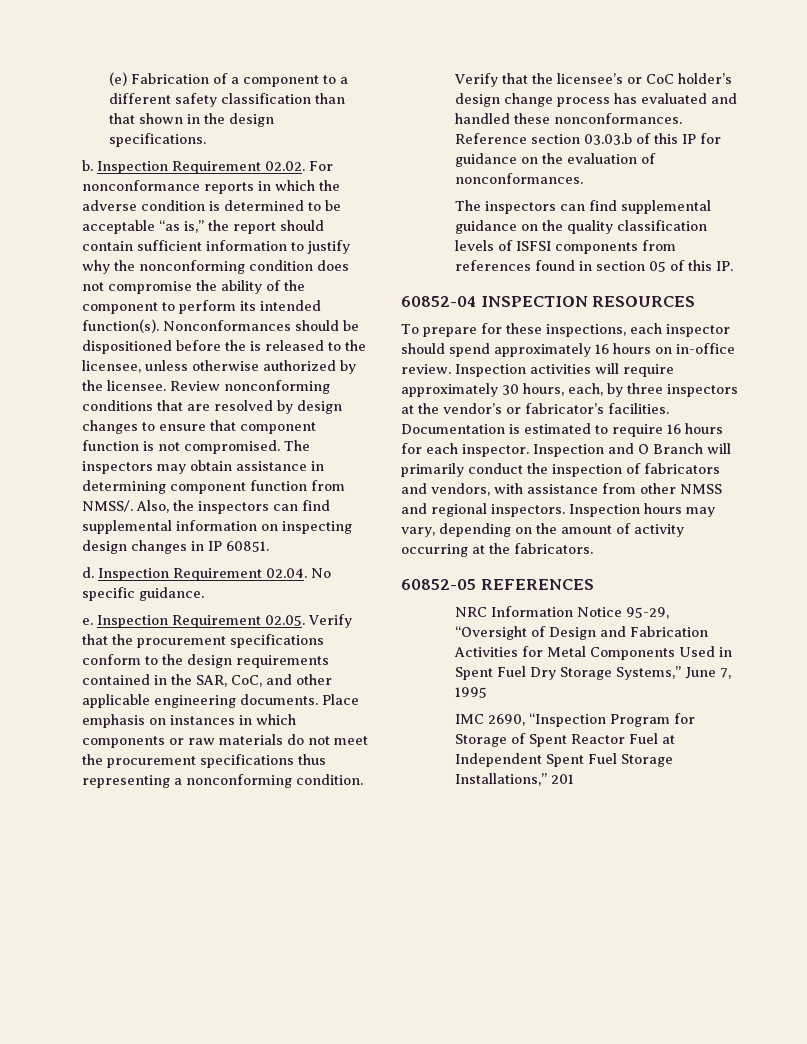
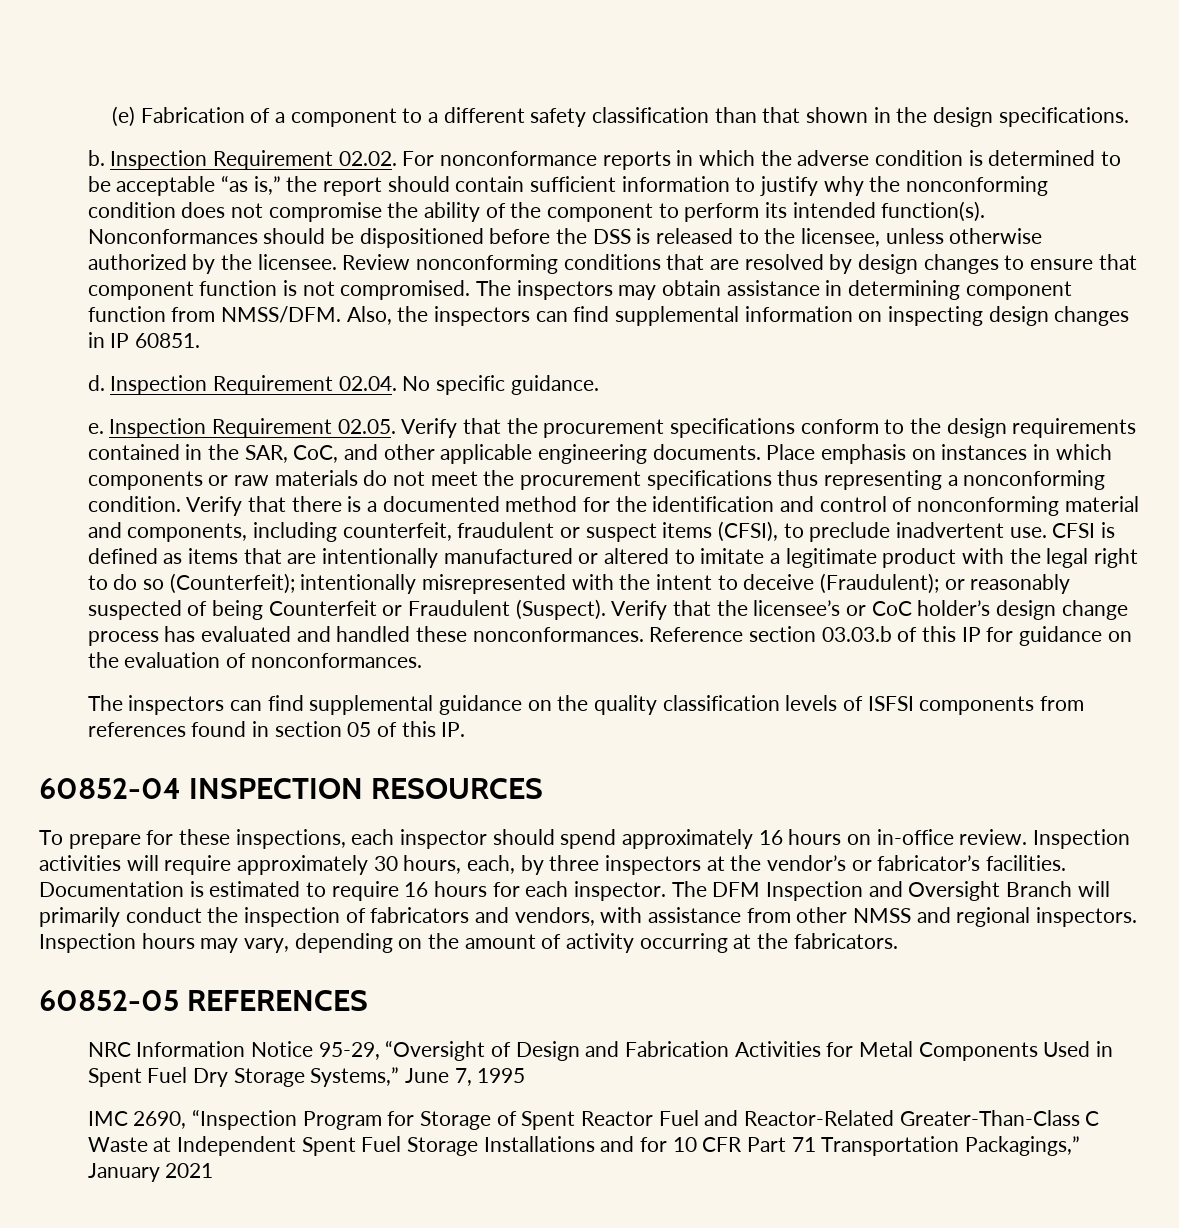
(246, 345) none -> [592,229,631,244] DSS
[81,500,133,512] NMSS/. -> [221,306,342,323] NMSS/DFM.
(528, 78) none -> [291,496,1139,516] [87,521,1116,542] [87,548,1139,568] [87,573,1071,594] [87,599,712,620] there is a documented method for the identification and control of nonconforming material and components, including counterfeit, fraudulent or suspect items (CFSI), to preclude inadvertent use. CFSI is defined as items that are intentionally manufactured or altered to imitate a legitimate product with the legal right to do so (Counterfeit); intentionally misrepresented with the intent to deceive (Fraudulent); or reasonably suspected of being Counterfeit or Fraudulent (Suspect). Verify that
(529, 450) none -> [671,881,761,897] The DFM
[638,444,649,454] O -> [908,881,1001,901] Oversight
(658, 738) none -> [704,1110,1100,1126] [87,1137,148,1152] and Reactor-Related Greater-Than-Class C Waste
[454,773,574,786] Installations,” 201 -> [483,1136,1081,1156] [87,1163,214,1182] Installations and for 10 CFR Part 71 Transportation Packagings,” January 2021

